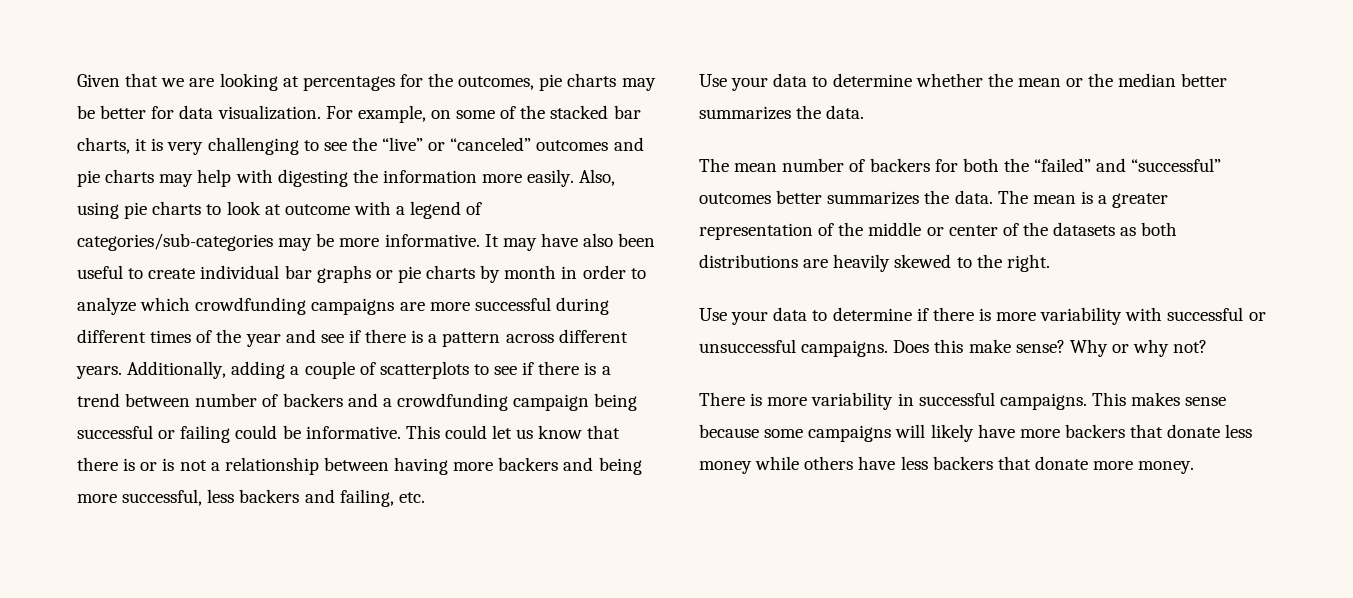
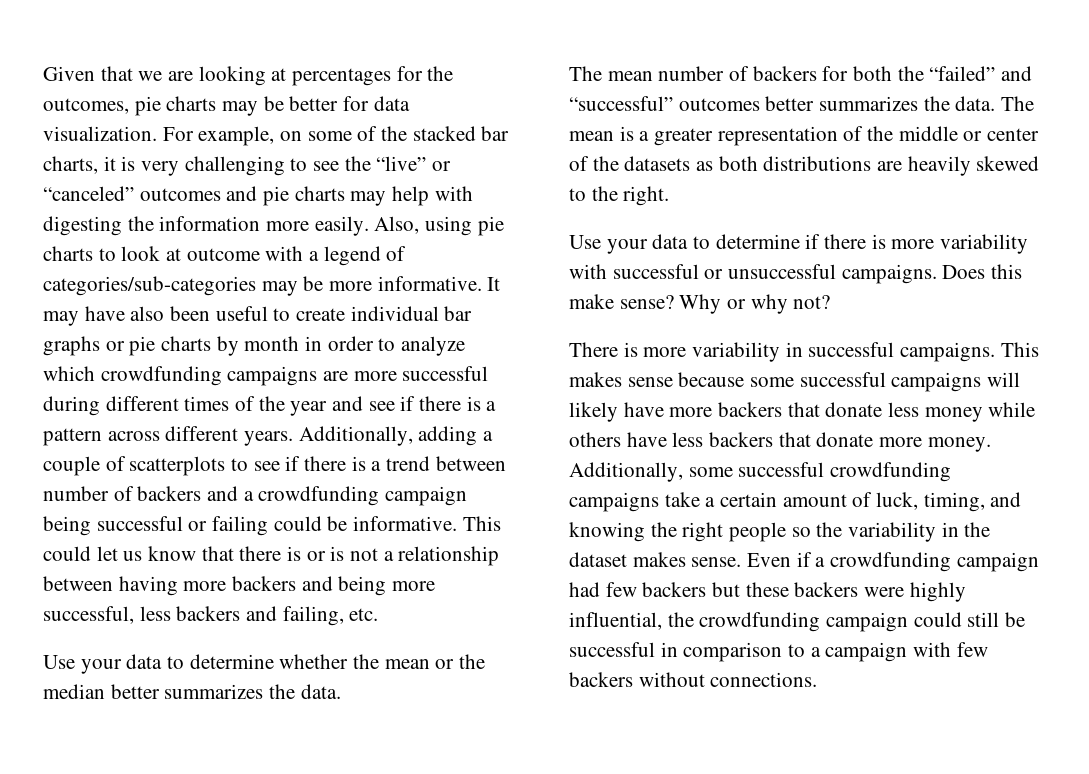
(804, 433) none -> [799,372,886,387] successful
(1195, 467) none -> [569,462,952,482] [569,492,1022,512] [569,522,991,542] [569,552,1039,572] [569,582,966,602] [569,612,1026,632] [569,642,988,662] [569,672,818,687] Additionally, some successful crowdfunding campaigns take a certain amount of luck, timing, and knowing the right people so the variability in the dataset makes sense. Even if a crowdfunding campaign had few backers but these backers were highly influential, the crowdfunding campaign could still be successful in comparison to a campaign with few backers without connections.

